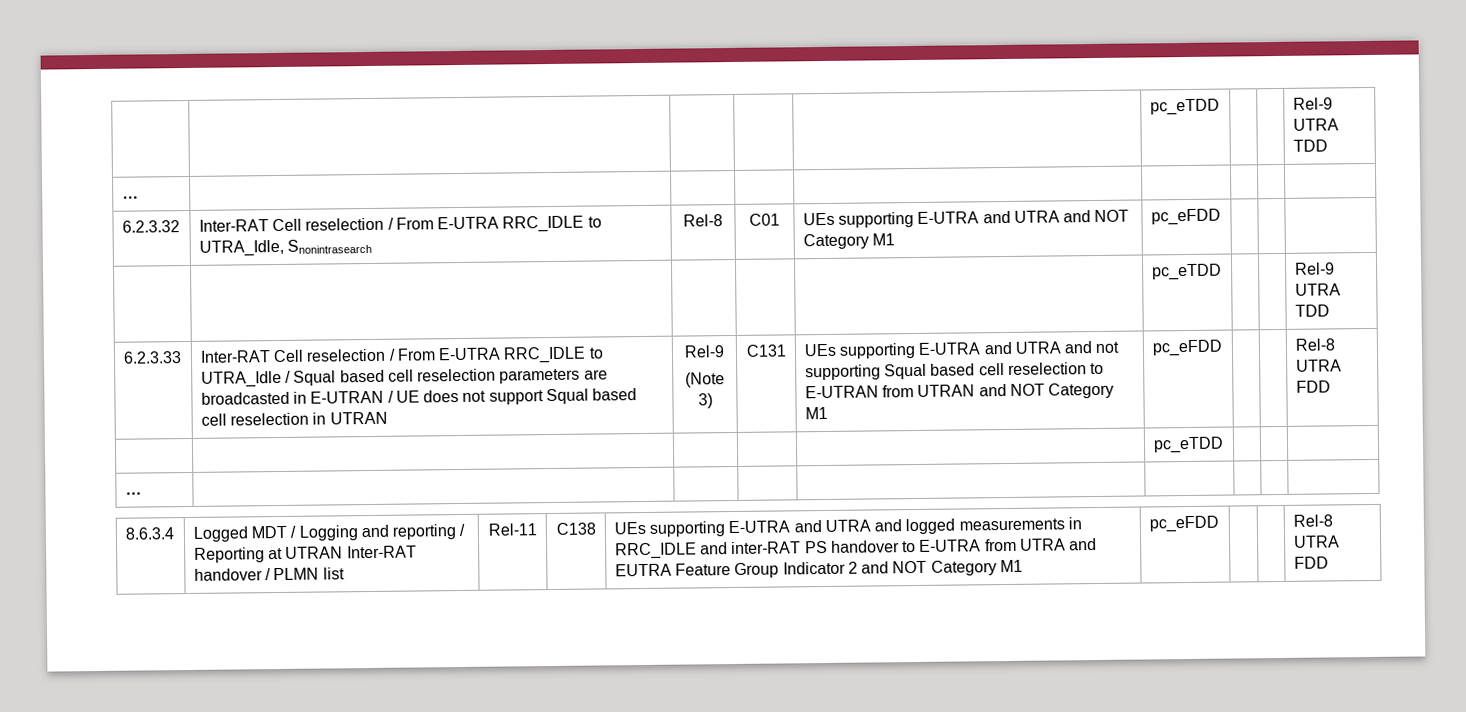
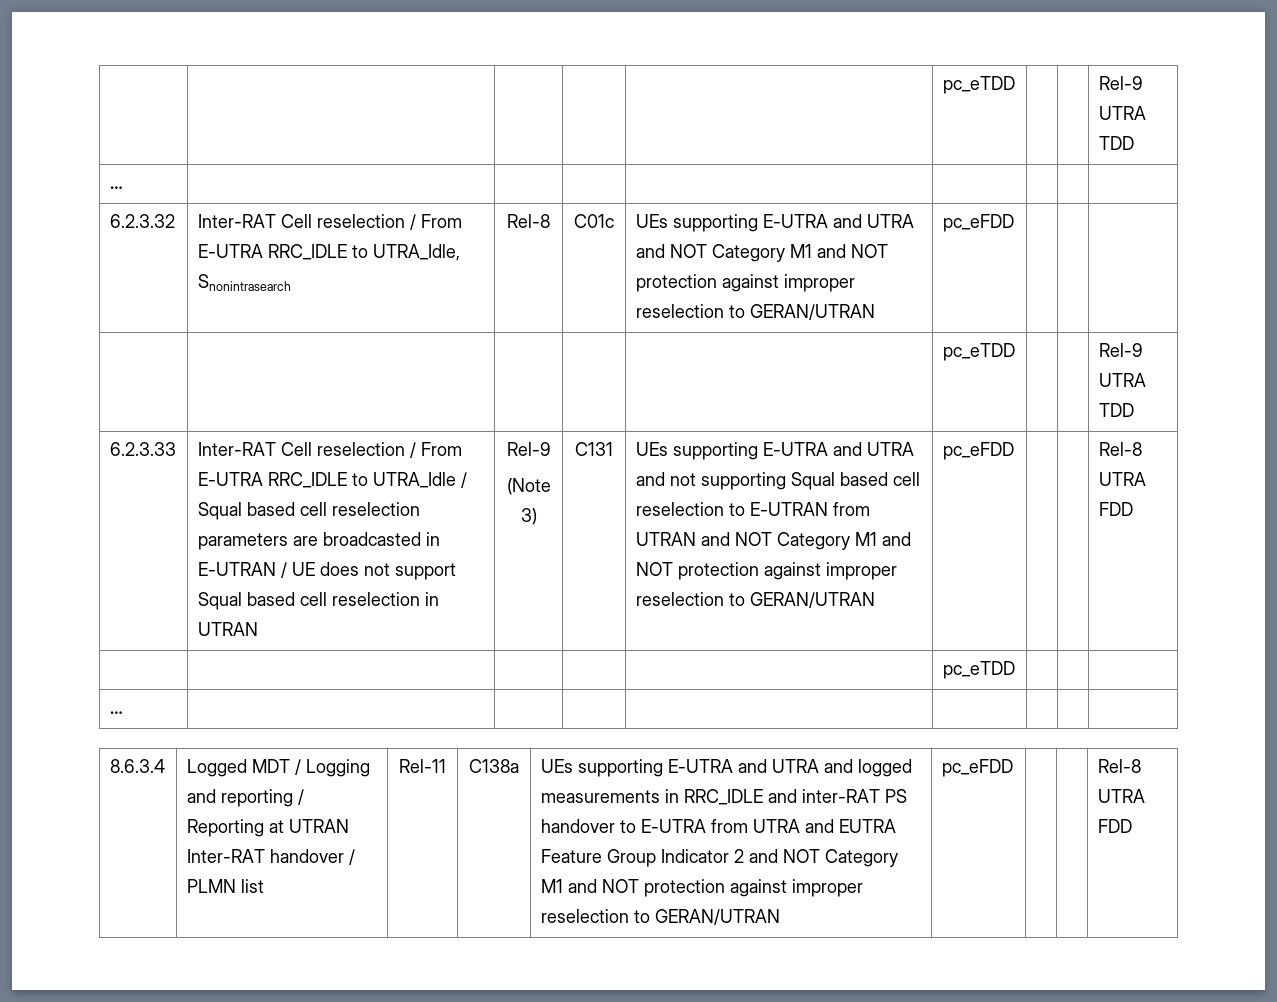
[749,213,780,226] C01 -> [574,214,614,228] C01c
(895, 239) none -> [816,244,888,258] [635,274,855,292] [635,304,875,320] and NOT protection against improper reselection to GERAN/UTRAN
(828, 413) none -> [881,532,911,546] [635,562,897,580] [635,592,875,608] and NOT protection against improper reselection to GERAN/UTRAN
[555,522,596,535] C138 -> [469,759,519,773] C138a
(1024, 566) none -> [567,879,863,897] [540,909,780,925] and NOT protection against improper reselection to GERAN/UTRAN

